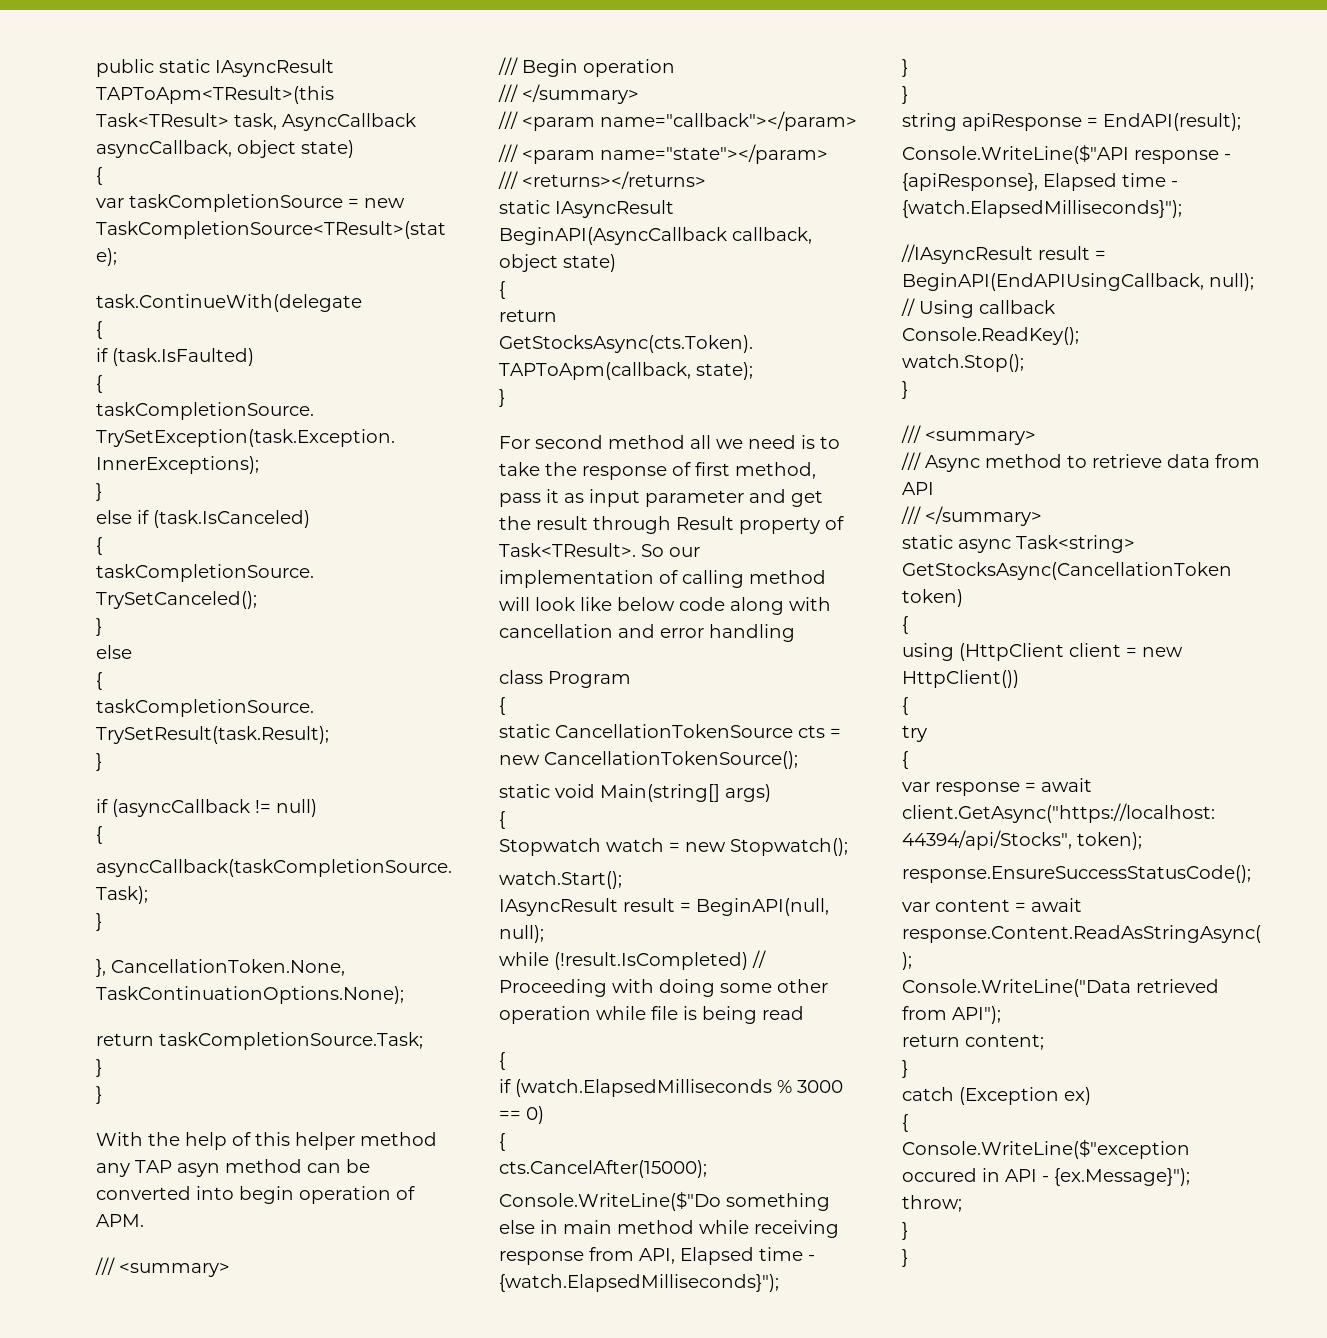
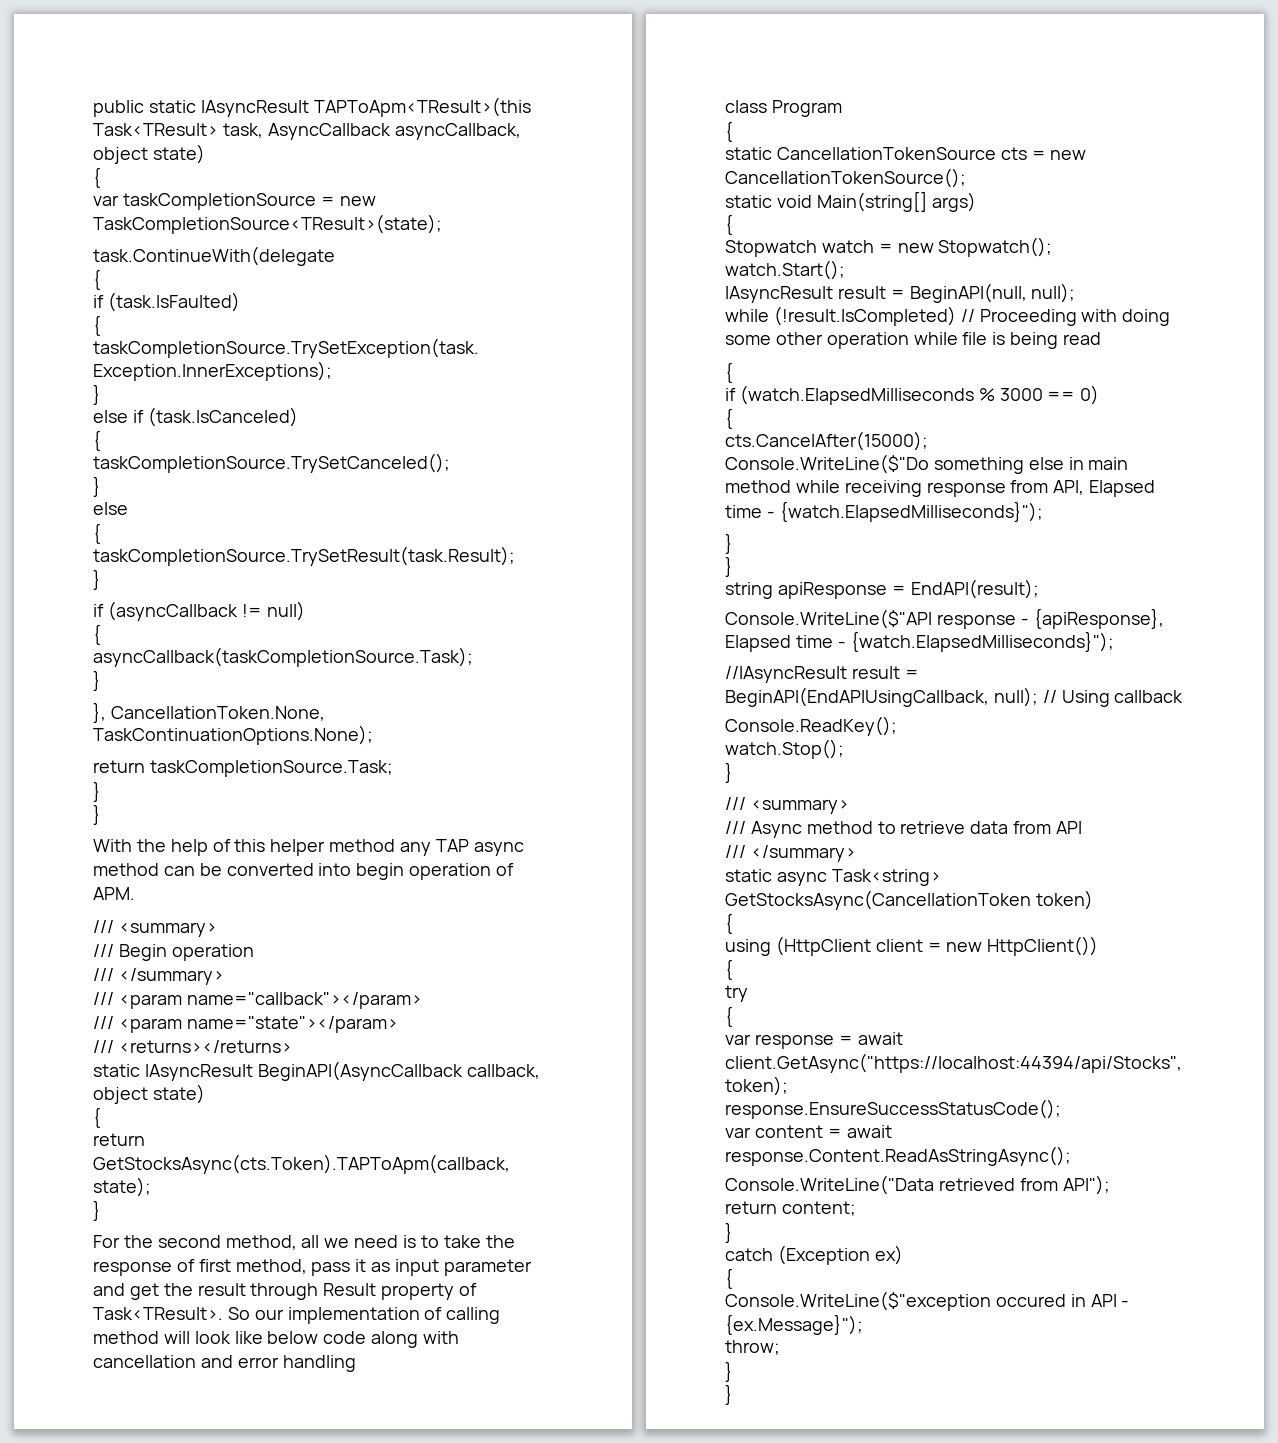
[177,1163,220,1177] asyn -> [473,842,524,856] async
[535,435,685,449] second method -> [123,1235,297,1250] the second method,

